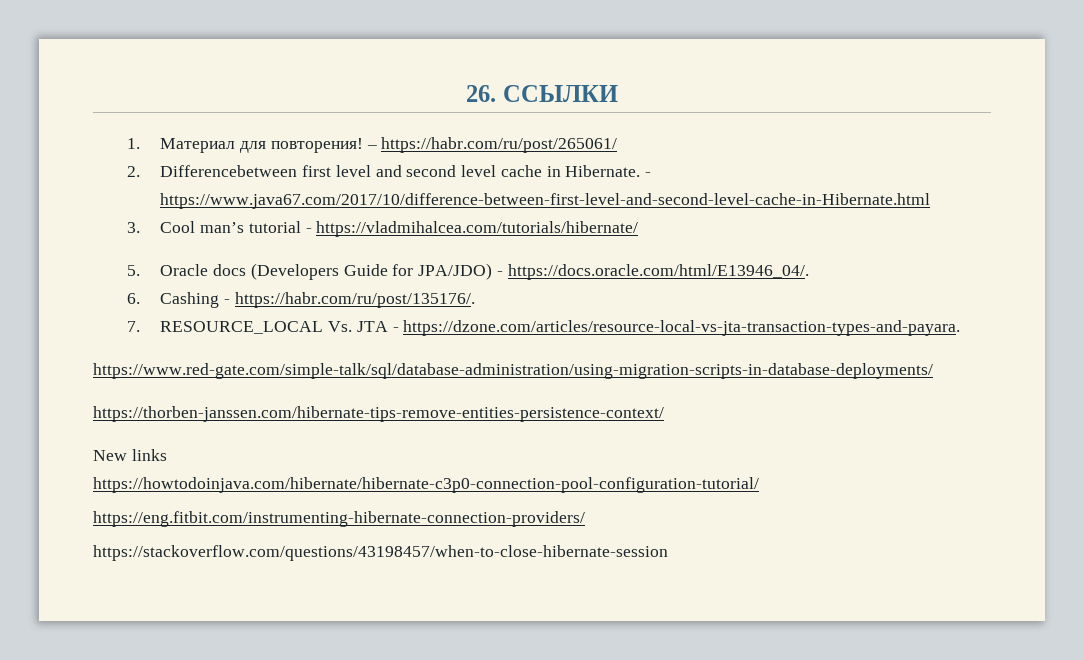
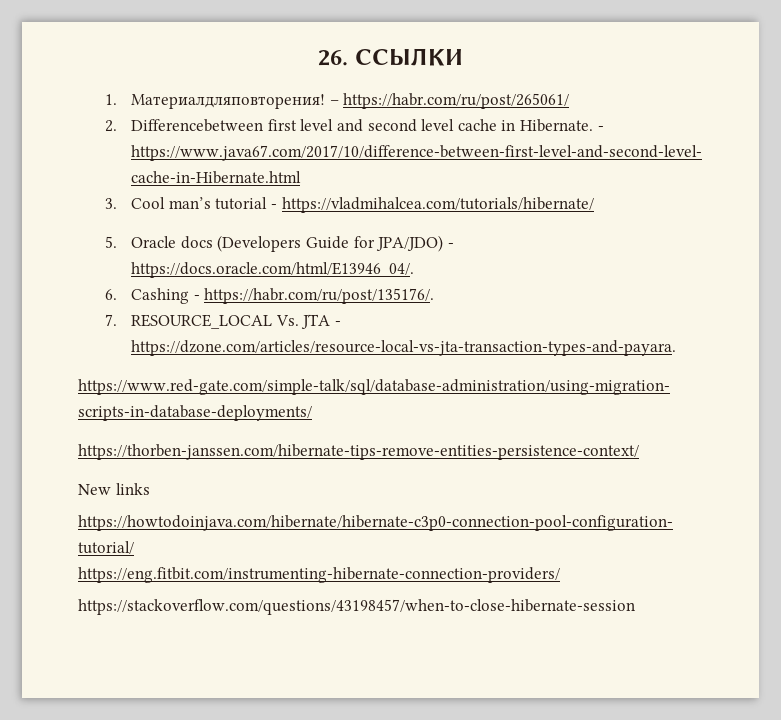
[160,138,363,153] Материал для повторения! -> [131,94,326,109] Материалдляповторения!

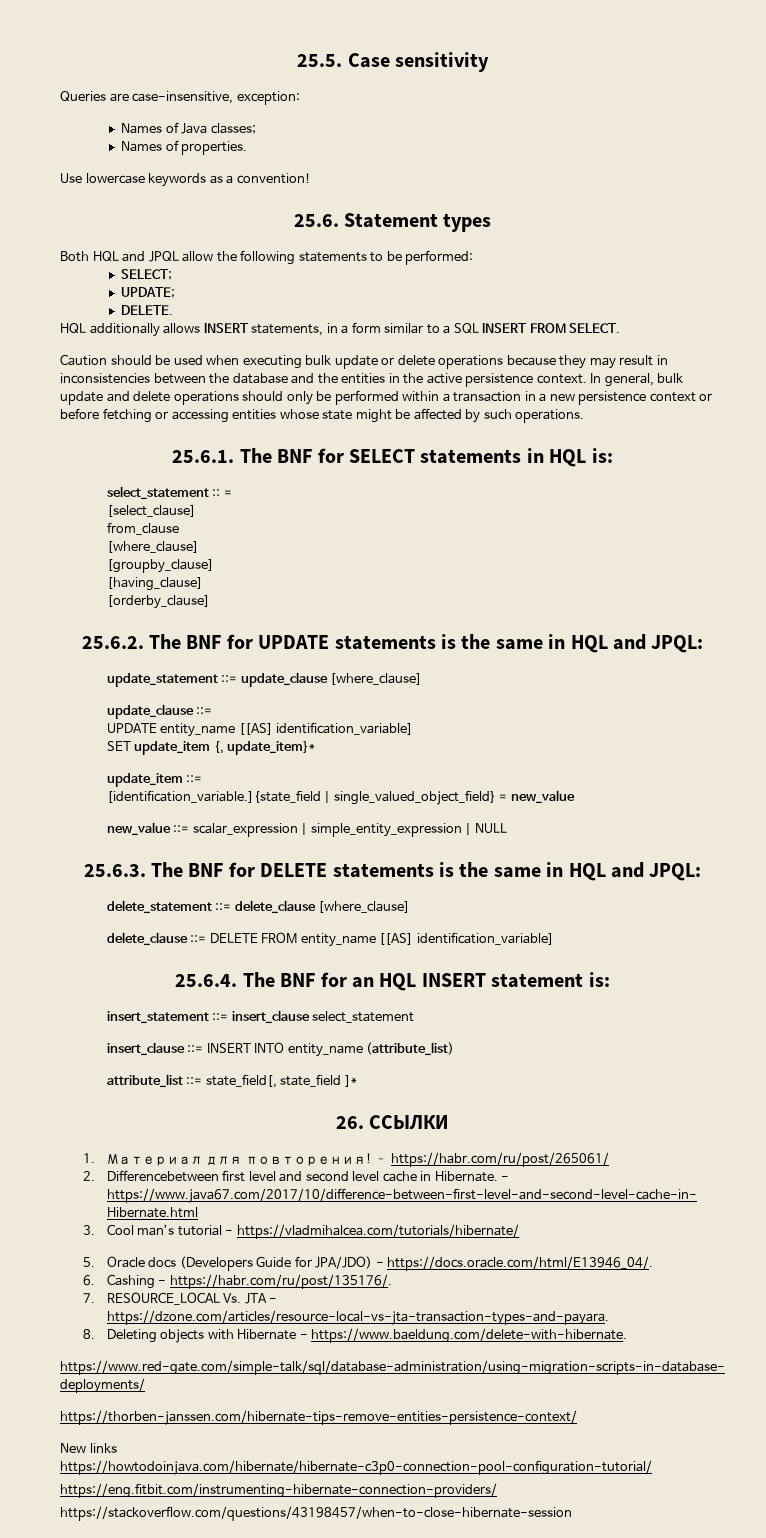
(318, 58) none -> [297,52,489,72] [60,91,300,105] [121,122,256,134] [121,140,248,155] [60,173,311,187] [293,213,492,232] [60,250,474,265] [121,269,173,280] [121,287,176,298] [121,305,174,315] [60,322,621,337] [60,354,668,369] [60,373,684,387] [60,390,713,405] [60,408,585,423] [172,448,613,467] [106,486,232,500] [106,505,196,517] [106,522,179,535] [106,541,199,553] [106,559,214,573] [106,577,203,591] [106,595,210,609] [81,634,704,653] [106,672,423,687] [106,704,213,719] [106,722,414,737] [106,741,316,755] [106,773,203,787] [106,790,575,805] [106,822,507,837] [83,862,702,881] [106,900,411,914] [106,932,554,947] [175,972,610,991] [106,1010,415,1024] [106,1042,455,1057] [106,1074,357,1088] 25.5. Case sensitivity // Queries are case-insensitive, exception: // Names of Java classes; // Names of properties. // Use lowercase keywords as a convention! // 25.6. Statement types // Both HQL and JPQL allow the following statements to be performed: // SELECT; // UPDATE; // DELETE. // HQL additionally allows INSERT statements, in a form similar to a SQL INSERT FROM SELECT. // Caution should be used when executing bulk update or delete operations because they may result in inconsistencies between the database and the entities in the active persistence context. In general, bulk update and delete operations should only be performed within a transaction in a new persistence context or before fetching or accessing entities whose state might be affected by such operations. // 25.6.1. The BNF for SELECT statements in HQL is: // select_statement :: = // [select_clause] // from_clause // [where_clause] // [groupby_clause] // [having_clause] // [orderby_clause] // 25.6.2. The BNF for UPDATE statements is the same in HQL and JPQL: // update_statement ::= update_clause [where_clause] // update_clause ::= // UPDATE entity_name [[AS] identification_variable] // SET update_item {, update_item}* // update_item ::= // [identification_variable.]{state_field | single_valued_object_field} = new_value // new_value ::= scalar_expression | simple_entity_expression | NULL // 25.6.3. The BNF for DELETE statements is the same in HQL and JPQL: // delete_statement ::= delete_clause [where_clause] // delete_clause ::= DELETE FROM entity_name [[AS] identification_variable] // 25.6.4. The BNF for an HQL INSERT statement is: // insert_statement ::= insert_clause select_statement // insert_clause ::= INSERT INTO entity_name (attribute_list) // attribute_list ::= state_field[, state_field ]* //
[131,94,326,109] Материалдляповторения! -> [106,1153,372,1166] Материал для повторения!
(677, 348) none -> [83,1328,628,1343] // 8. Deleting objects with Hibernate - https://www.baeldung.com/delete-with-hibernate.

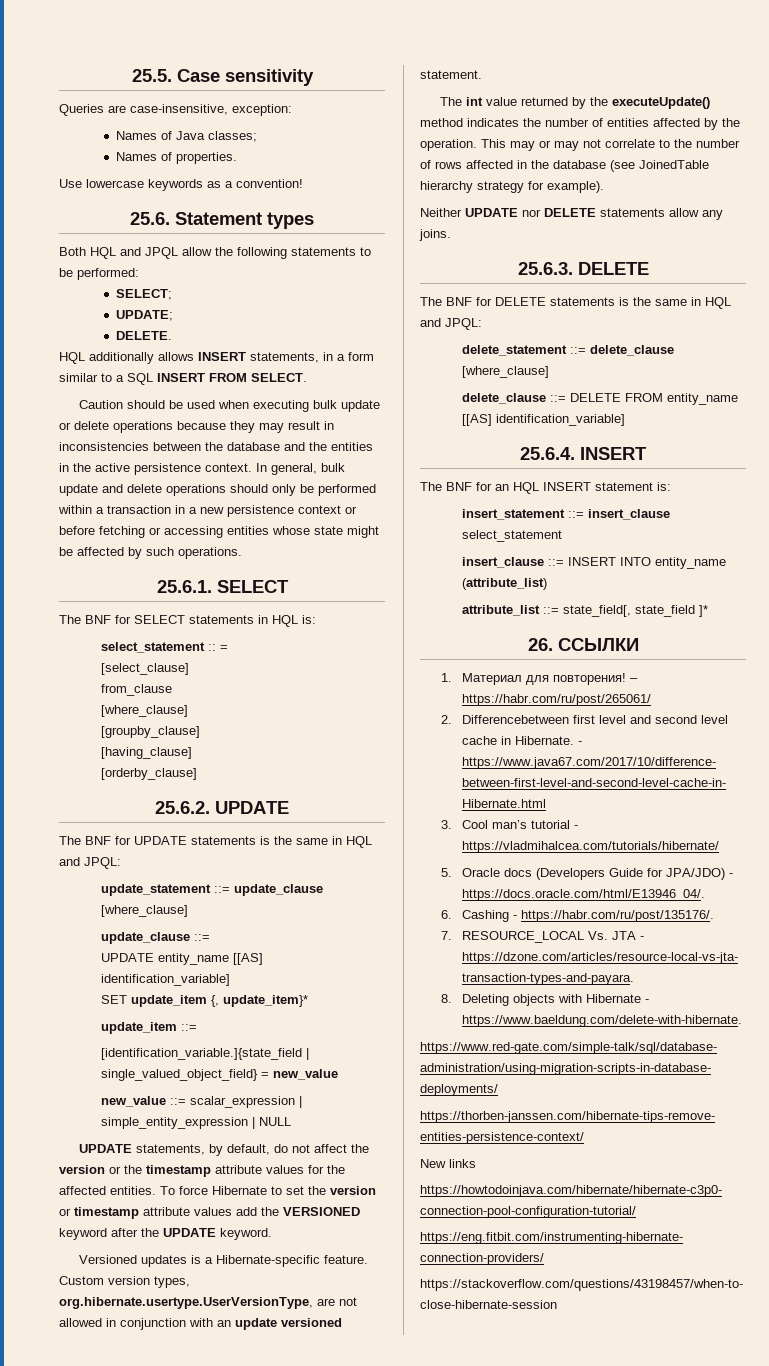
(235, 456) none -> [216,580,289,593] SELECT //
(144, 642) none -> [215,801,289,814] UPDATE //
(507, 828) none -> [79,1144,370,1156] [59,1165,345,1177] [59,1186,376,1195] [59,1207,360,1219] [59,1228,272,1240] [79,1255,369,1267] [59,1276,190,1288] [59,1297,357,1309] [59,1318,342,1330] [420,70,482,79] [440,97,711,109] [420,118,740,130] [420,139,740,151] [420,160,709,172] [420,181,604,193] [420,208,723,220] [419,229,451,241] // UPDATE statements, by default, do not affect the version or the timestamp attribute values for the affected entities. To force Hibernate to set the version or timestamp attribute values add the VERSIONED keyword after the UPDATE keyword. // Versioned updates is a Hibernate-specific feature. Custom version types, org.hibernate.usertype.UserVersionType, are not allowed in conjunction with an update versioned statement. // The int value returned by the executeUpdate() method indicates the number of entities affected by the operation. This may or may not correlate to the number of rows affected in the database (see JoinedTable hierarchy strategy for example). // Neither UPDATE nor DELETE statements allow any joins.
(146, 870) none -> [577,262,649,275] DELETE //
(238, 980) none -> [580,447,647,460] INSERT //

